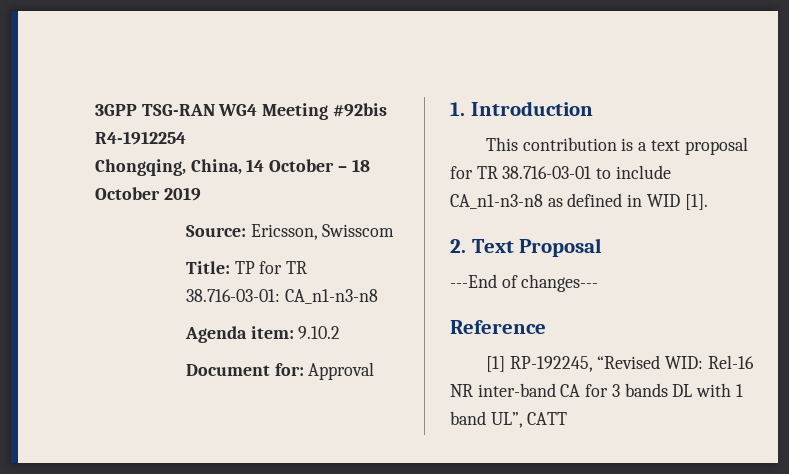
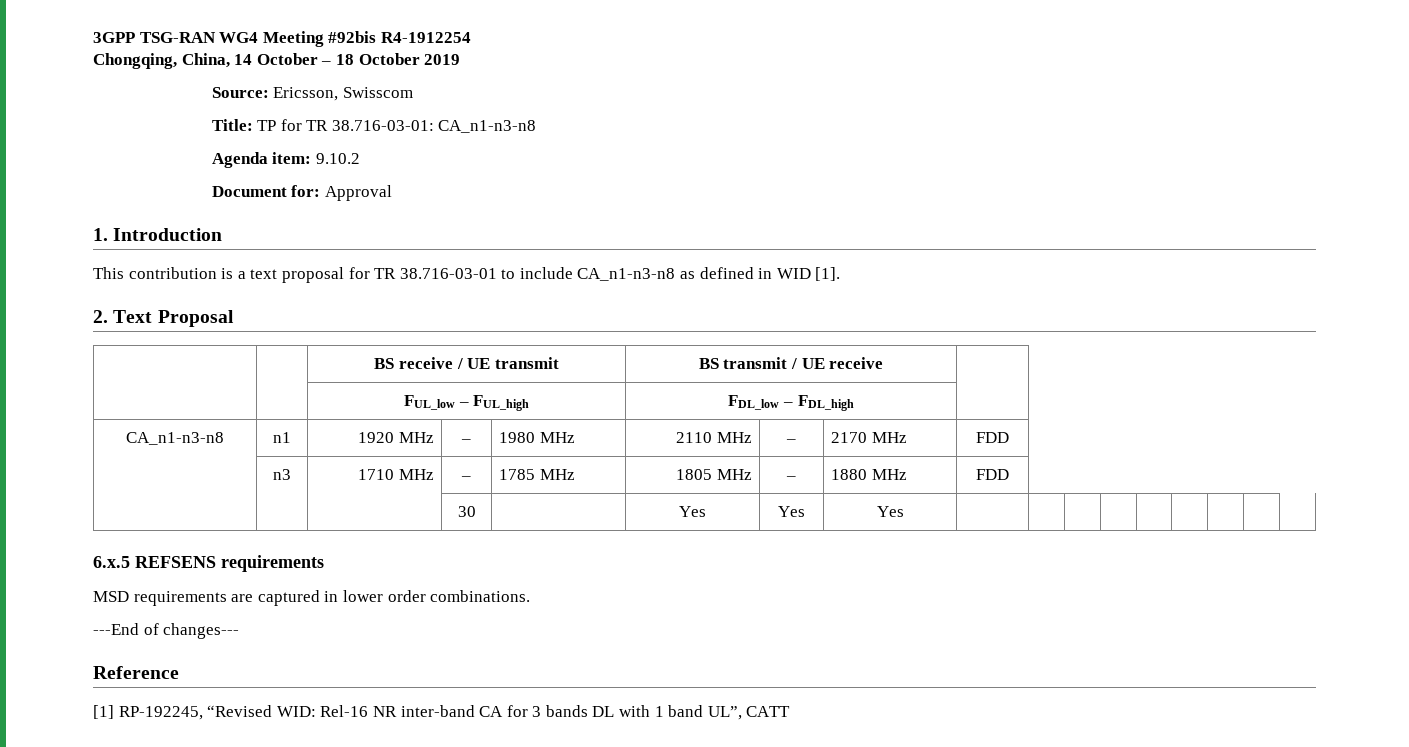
(603, 247) none -> [374,357,559,369] [698,357,884,369] [403,395,530,411] [728,395,854,411] [126,432,224,445] [273,432,291,443] [358,432,434,443] [461,439,471,443] [499,432,575,443] [676,432,752,443] [786,439,796,443] [831,432,907,443] [976,432,1009,443] [273,469,291,480] [358,469,434,480] [461,476,471,480] [499,469,575,480] [676,469,752,480] [786,476,796,480] [831,469,907,480] [976,469,1009,480] [457,506,476,517] [679,506,706,517] [778,506,805,517] [876,506,904,517] [93,555,324,572] [93,590,531,606] // | | BS receive / UE transmit | BS transmit / UE receive | // | | FUL_low – FUL_high | FDL_low – FDL_high | // CA_n1-n3-n8 | n1 | 1920 MHz | – | 1980 MHz | 2110 MHz | – | 2170 MHz | FDD // | n3 | 1710 MHz | – | 1785 MHz | 1805 MHz | – | 1880 MHz | FDD // | | | 30 | | Yes | Yes | Yes | | | | | | | | | // 6.x.5 REFSENS requirements // MSD requirements are captured in lower order combinations.

